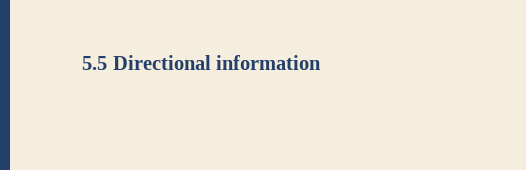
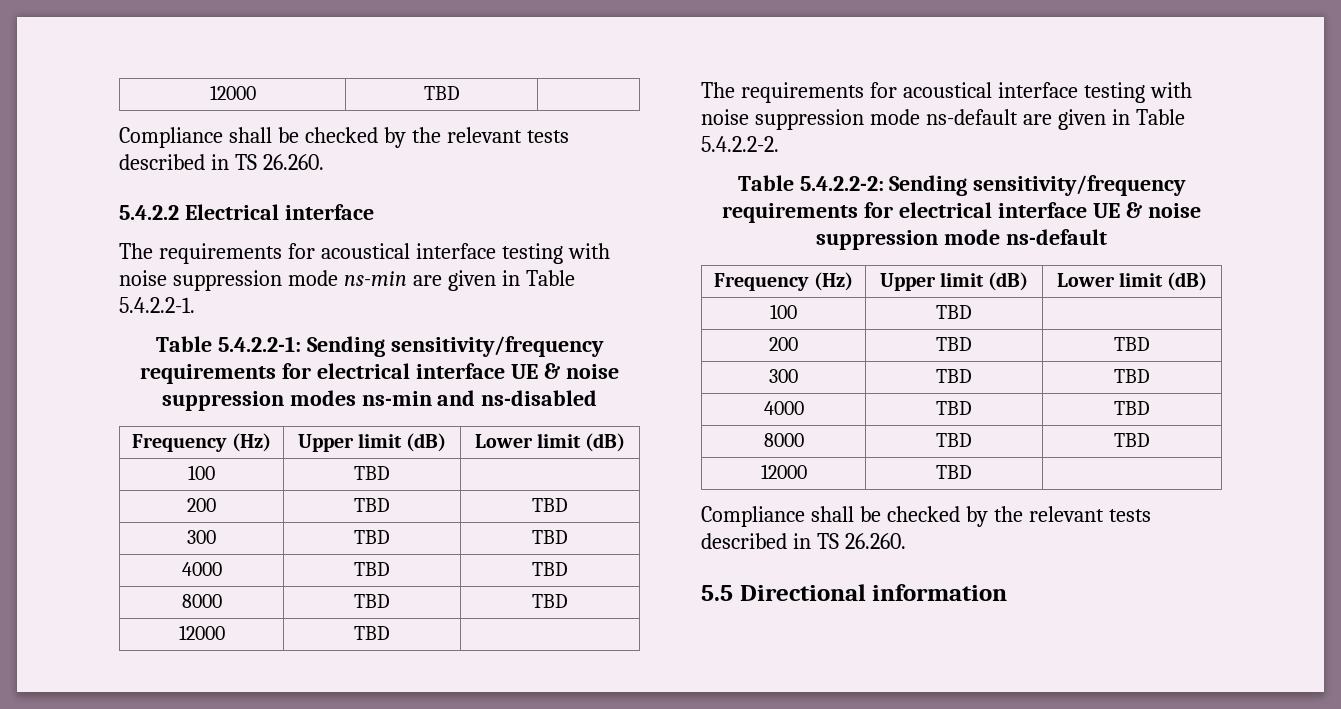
(82, 63) none -> [209,85,256,100] [423,86,460,100] [119,127,569,148] [119,154,324,170] [119,204,374,220] [119,243,610,264] [119,270,575,291] [119,297,195,313] [156,336,604,357] [140,363,619,384] [161,390,598,411] [132,433,271,452] [297,433,447,452] [474,433,626,452] [188,465,215,480] [354,466,390,480] [187,498,216,512] [354,498,390,512] [532,498,568,512] [187,530,216,544] [354,530,390,544] [532,530,568,544] [181,562,222,576] [354,562,390,576] [532,562,568,576] [181,594,222,608] [354,594,390,608] [532,594,568,608] [178,625,225,640] [354,626,390,640] [701,82,1192,103] [701,109,1185,130] [701,136,779,152] [737,175,1187,196] [722,202,1201,223] [816,229,1107,250] [714,272,853,291] [879,272,1029,291] [1056,272,1208,291] [770,304,797,319] [936,305,972,319] [769,337,798,351] [936,337,972,351] [1114,337,1150,351] [769,369,798,383] [936,369,972,383] [1114,369,1150,383] [763,401,804,415] [936,401,972,415] [1114,401,1150,415] [763,433,804,447] [936,433,972,447] [1114,433,1150,447] [760,464,807,479] [936,465,972,479] [701,506,1151,527] [701,533,906,549] 12000 | TBD | // Compliance shall be checked by the relevant tests described in TS 26.260. // 5.4.2.2 Electrical interface // The requirements for acoustical interface testing with noise suppression mode ns-min are given in Table 5.4.2.2-1. // Table 5.4.2.2-1: Sending sensitivity/frequency requirements for electrical interface UE & noise suppression modes ns-min and ns-disabled // Frequency (Hz) | Upper limit (dB) | Lower limit (dB) // 100 | TBD | // 200 | TBD | TBD // 300 | TBD | TBD // 4000 | TBD | TBD // 8000 | TBD | TBD // 12000 | TBD | // The requirements for acoustical interface testing with noise suppression mode ns-default are given in Table 5.4.2.2-2. // Table 5.4.2.2-2: Sending sensitivity/frequency requirements for electrical interface UE & noise suppression mode ns-default // Frequency (Hz) | Upper limit (dB) | Lower limit (dB) // 100 | TBD | // 200 | TBD | TBD // 300 | TBD | TBD // 4000 | TBD | TBD // 8000 | TBD | TBD // 12000 | TBD | // Compliance shall be checked by the relevant tests described in TS 26.260. //

